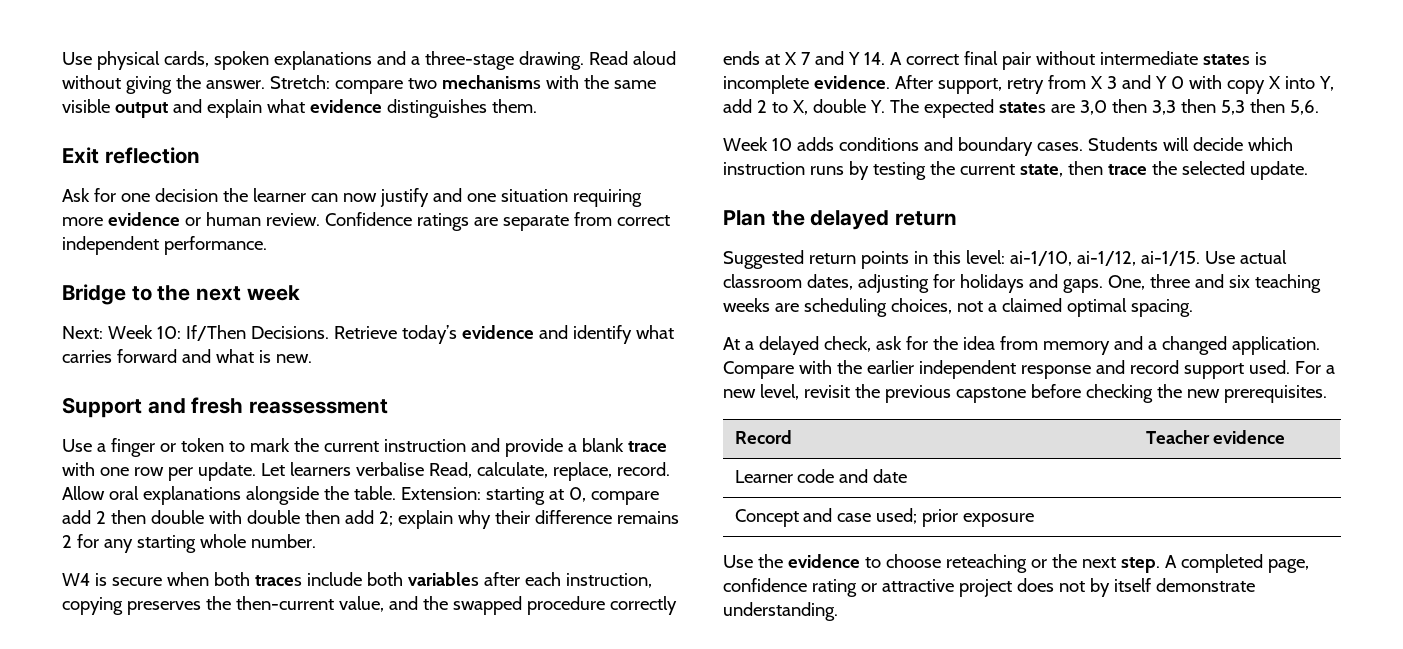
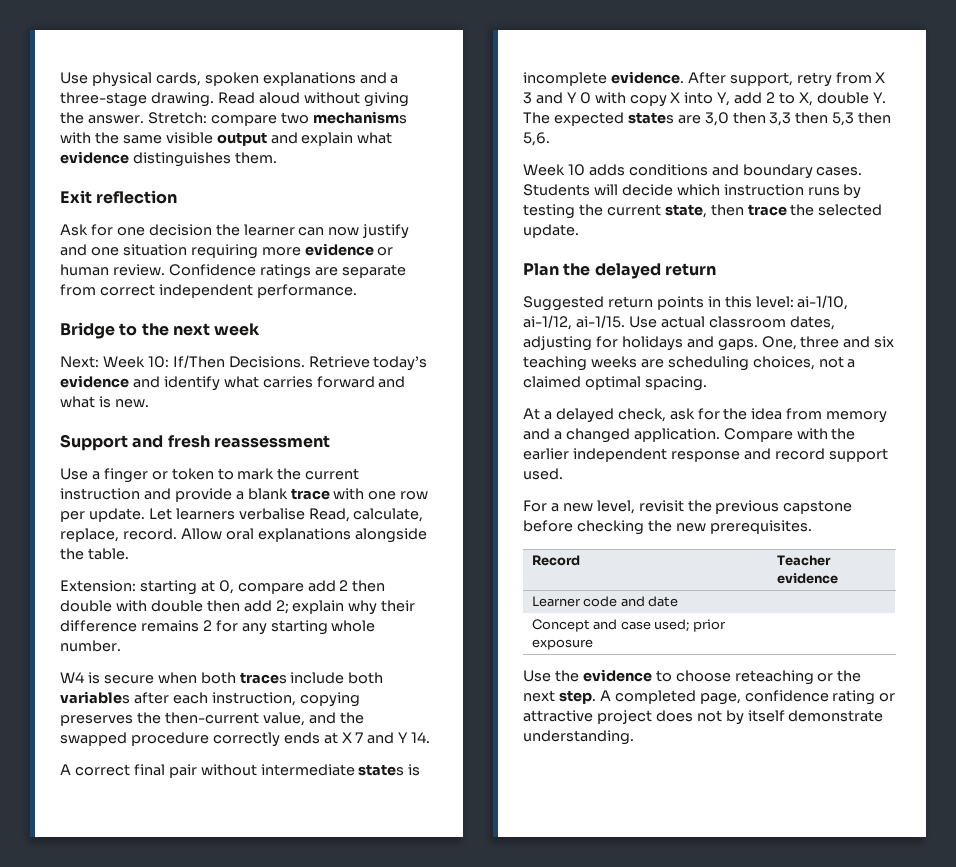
(396, 493) none -> (129, 554) //
(885, 58) none -> (431, 737) //
(1290, 367) none -> (563, 474) //

